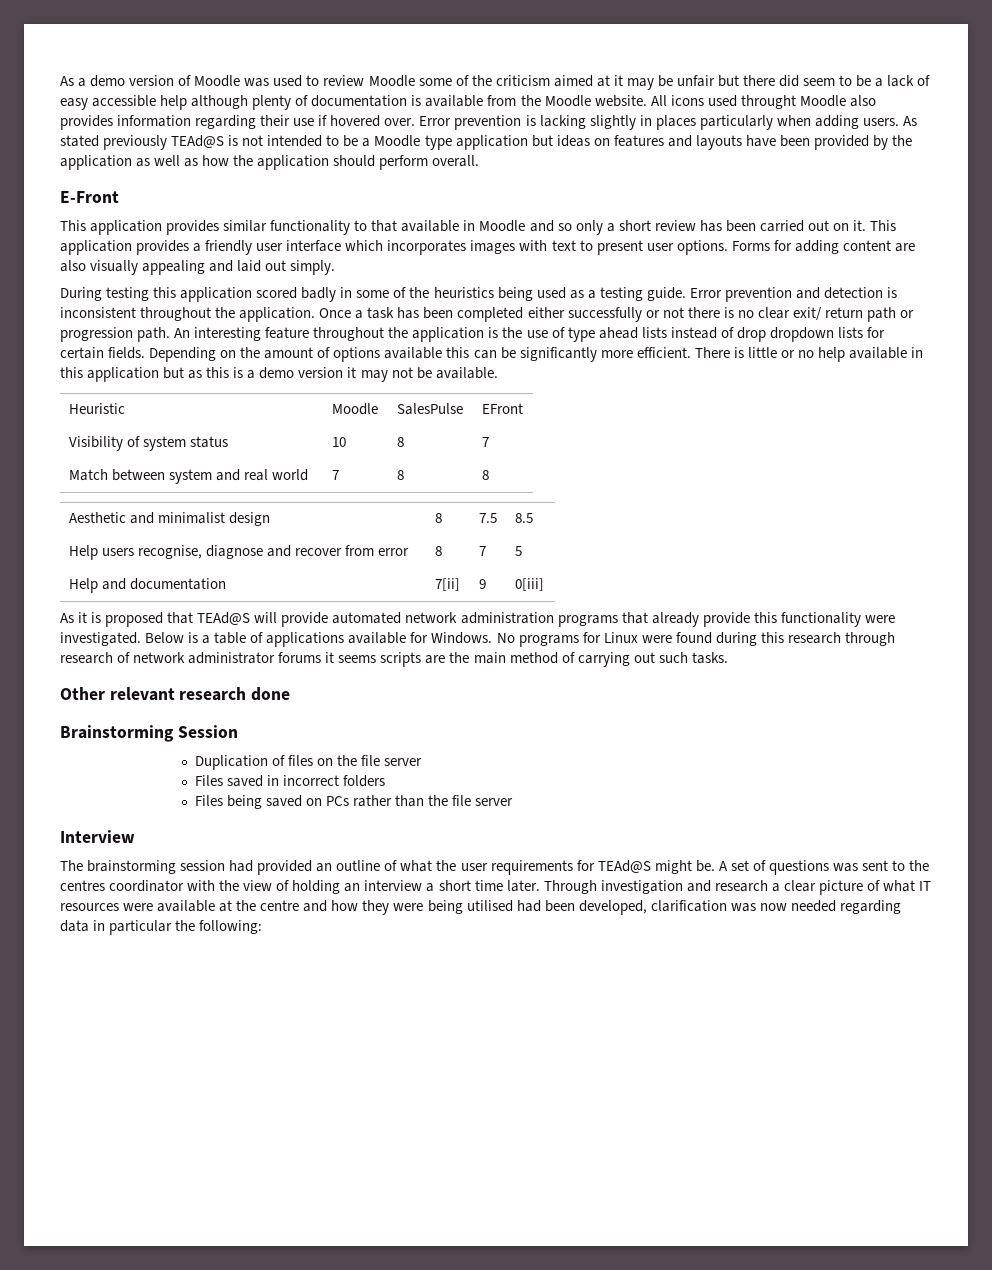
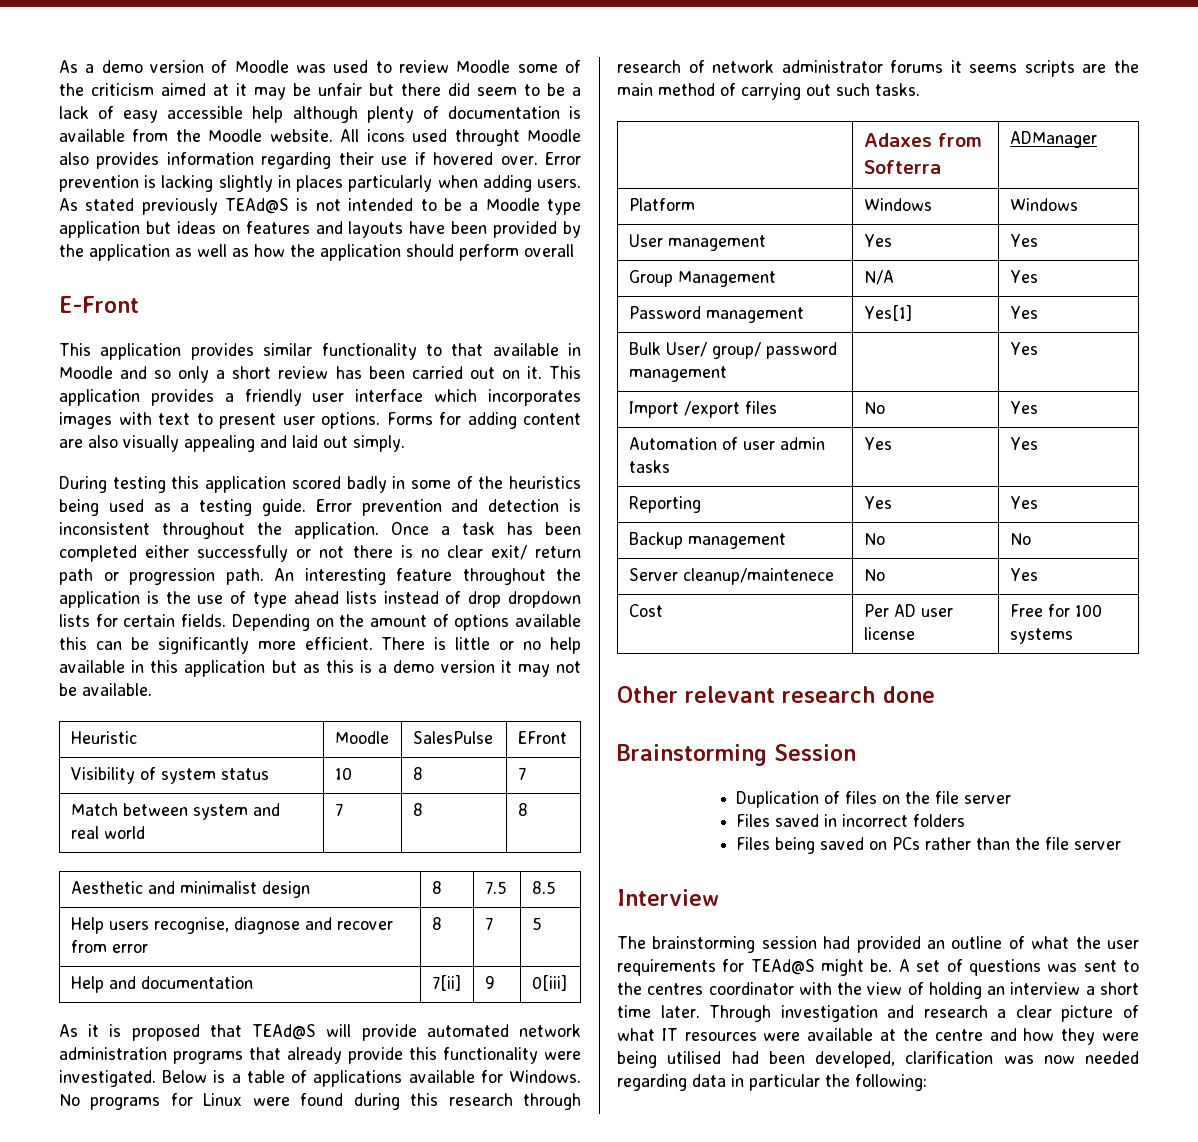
[432,155,480,167] overall. -> [524,244,574,257] overall
(728, 658) none -> [863,133,982,147] [863,160,941,174] [1009,131,1097,148] [628,198,695,211] [863,198,932,211] [1009,198,1078,211] [628,234,766,251] [863,234,892,247] [1009,234,1038,247] [628,270,776,287] [863,270,894,285] [1009,270,1038,283] [628,306,804,323] [863,305,912,321] [1009,306,1038,319] [628,342,837,359] [628,366,727,382] [1009,342,1038,355] [628,401,777,418] [863,402,885,414] [1009,401,1038,414] [628,437,825,450] [628,460,670,473] [863,437,892,450] [1009,437,1038,450] [628,496,701,513] [863,496,892,509] [1009,496,1038,509] [628,532,786,549] [863,533,885,545] [1009,533,1031,545] [628,568,834,585] [863,569,885,581] [1009,568,1038,581] [628,604,663,617] [863,604,953,617] [863,627,915,640] [1009,604,1102,617] [1009,628,1073,644] // | Adaxes from Softerra | ADManager // Platform | Windows | Windows // User management | Yes | Yes // Group Management | N/A | Yes // Password management | Yes[1] | Yes // Bulk User/ group/ password management | | Yes // Import /export files | No | Yes // Automation of user admin tasks | Yes | Yes // Reporting | Yes | Yes // Backup management | No | No // Server cleanup/maintenece | No | Yes // Cost | Per AD user license | Free for 100 systems

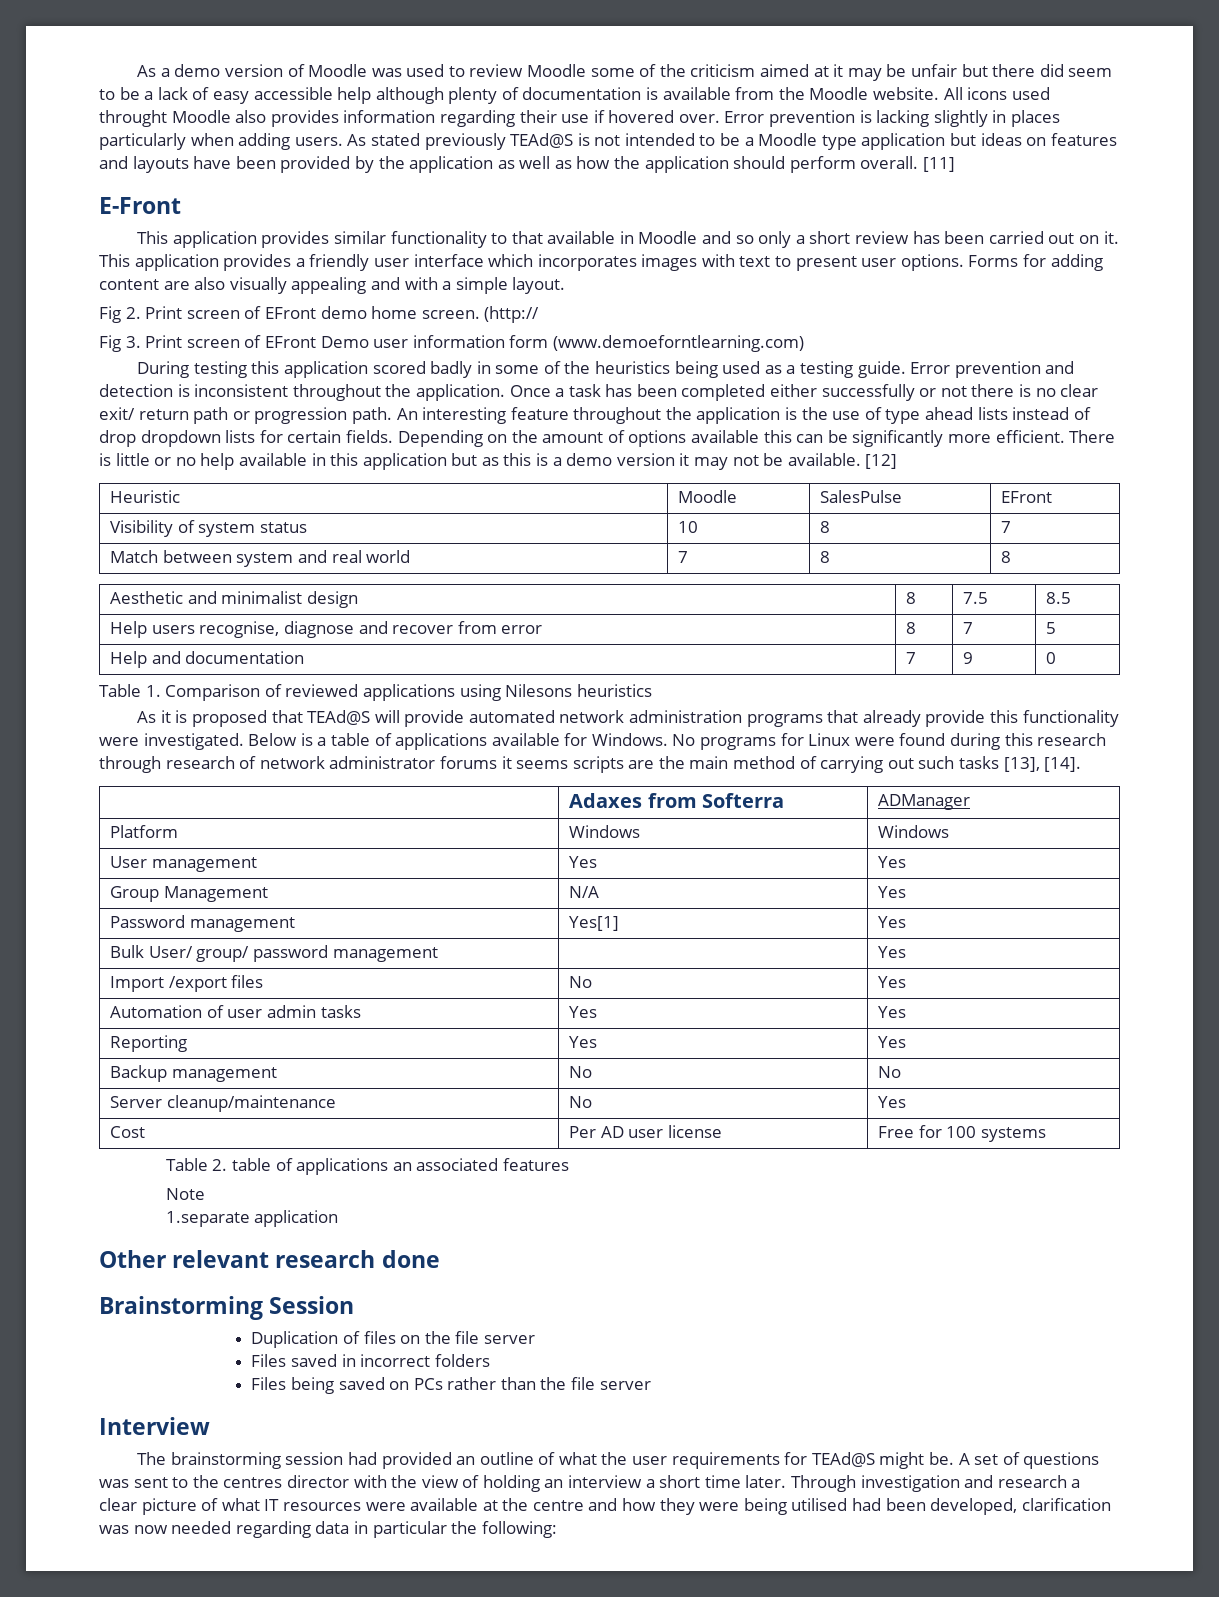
[524,244,574,257] overall -> [860,156,956,172] overall. [11]
[292,435,405,452] laid out simply. -> [404,277,566,294] [99,306,540,323] [99,335,804,352] with a simple layout. // Fig 2. Print screen of EFront demo home screen. (http:// // Fig 3. Print screen of EFront Demo user information form (www.demoeforntlearning.com)
(152, 689) none -> [865,454,898,469] [12]
[431,975,461,991] 7[ii] -> [906,652,917,664] 7
[531,975,567,991] 0[iii] -> [1046,652,1057,664] [99,684,652,701] 0 // Table 1. Comparison of reviewed applications using Nilesons heuristics
[875,83,920,96] tasks. -> [959,756,1082,772] tasks [13], [14].
[682,568,834,585] cleanup/maintenece -> [166,1095,336,1112] cleanup/maintenance
(1073, 636) none -> [165,1158,569,1175] [165,1188,205,1200] [165,1210,339,1227] // Table 2. table of applications an associated features // Note // 1.separate application
[708,982,794,995] coordinator -> [286,1475,349,1488] director

